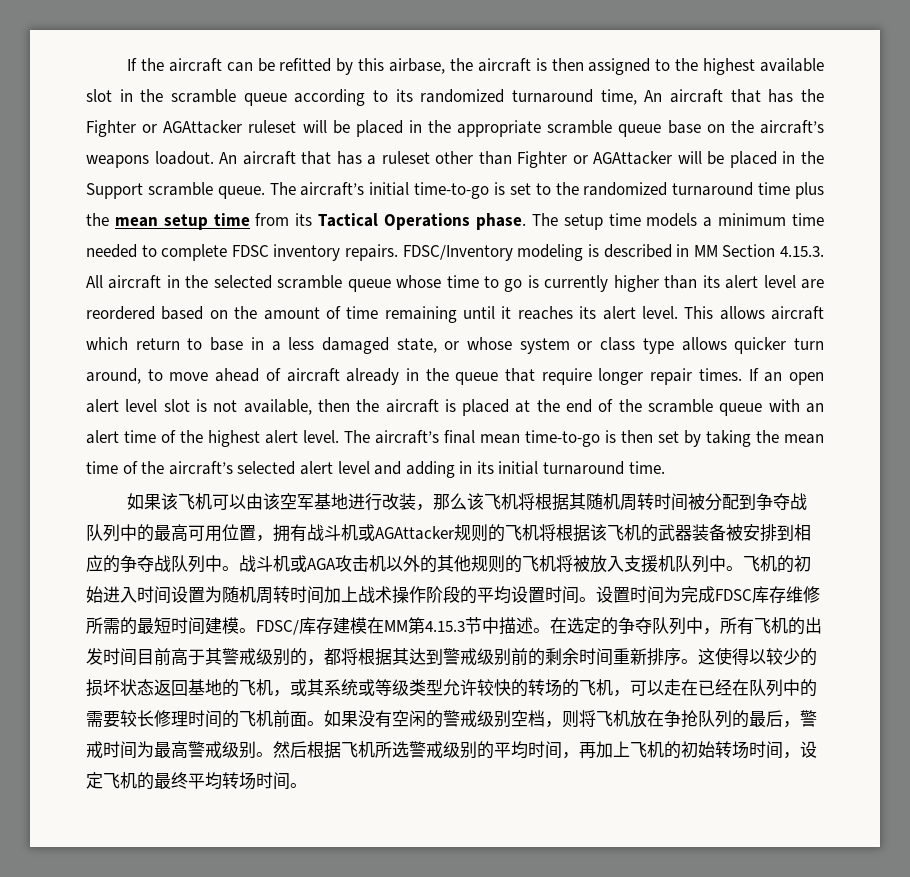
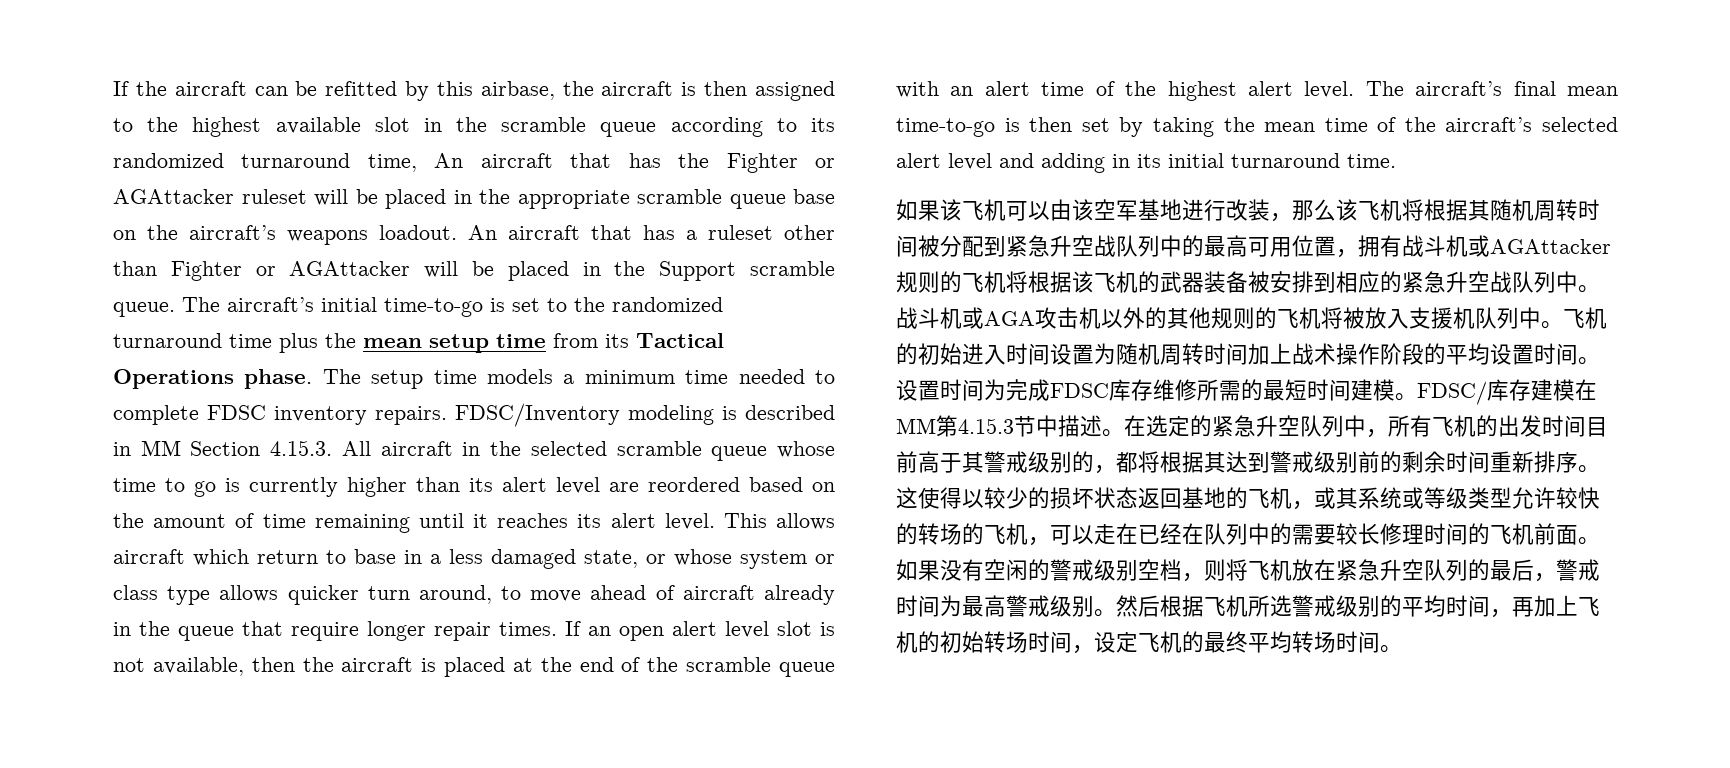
[756,493,791,511] 争夺 -> [1006,235,1094,257] 紧急升空
[120,555,154,573] 争夺 -> [1402,271,1490,293] 紧急升空
[618,617,652,635] 争夺 -> [1212,415,1300,437] 紧急升空
[664,710,698,727] 争抢 -> [1336,559,1424,581] 紧急升空

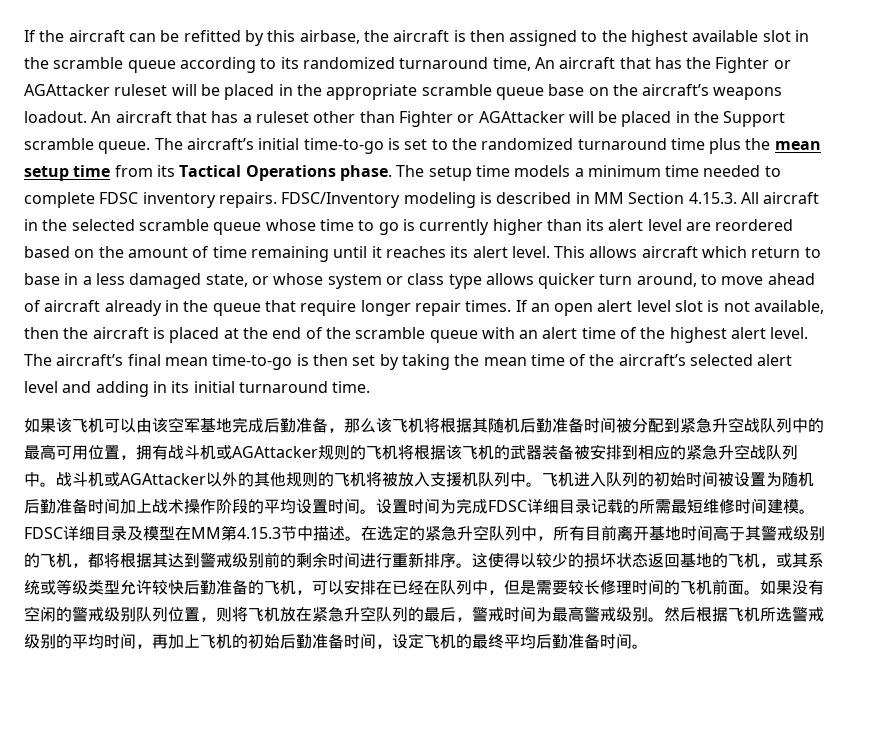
[1182,199,1270,221] 进行改装 -> [232,417,328,433] 完成后勤准备
[1534,199,1578,221] 周转 -> [520,417,584,433] 后勤准备
[984,307,1101,329] AGA攻击机 -> [120,473,206,485] AGAttacker
[896,343,1050,365] 的初始进入时间 -> [574,471,734,487] 进入队列的初始时间被
[1160,343,1204,365] 周转 -> [24,498,88,514] 后勤准备
[1109,379,1575,405] 库存维修所需的最短时间建模。FDSC/库存建模 -> [527,498,815,514] [24,526,175,541] 详细目录记载的所需最短维修时间建模。FDSC详细目录及模型
[1432,415,1608,437] [896,451,918,473] 飞机的出发时间目前 -> [585,525,713,541] 目前离开基地时间
(1094, 462) none -> [40,553,72,568] 飞机
(1490, 462) none -> [360,553,392,568] 进行
[896,523,962,545] 的转场 -> [184,579,248,595] 后勤准备
[1094,524,1116,545] 走 -> [344,579,376,595] 安排
[1270,523,1292,545] 的 -> [488,580,536,595] ，但是
[1138,559,1182,581] 空档 -> [136,607,200,622] 队列位置
[984,631,1028,653] 转场 -> [280,633,344,649] 后勤准备
[1292,631,1336,653] 转场 -> [536,633,600,649] 后勤准备

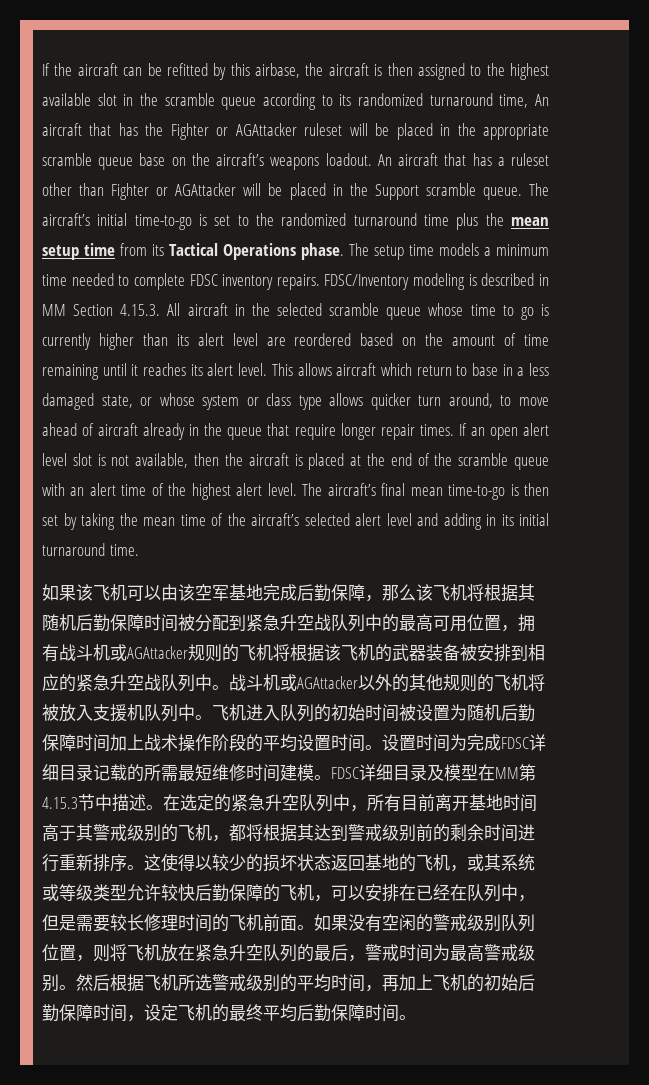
[296,417,328,433] 准备 -> [331,584,365,601] 保障
[552,417,584,433] 准备 -> [110,614,144,631] 保障
[56,498,88,514] 准备 -> [42,734,76,751] 保障
[216,579,248,595] 准备 -> [229,884,263,901] 保障
[312,633,344,649] 准备 -> [59,1004,93,1021] 保障
[568,633,600,649] 准备 -> [331,1004,365,1021] 保障

